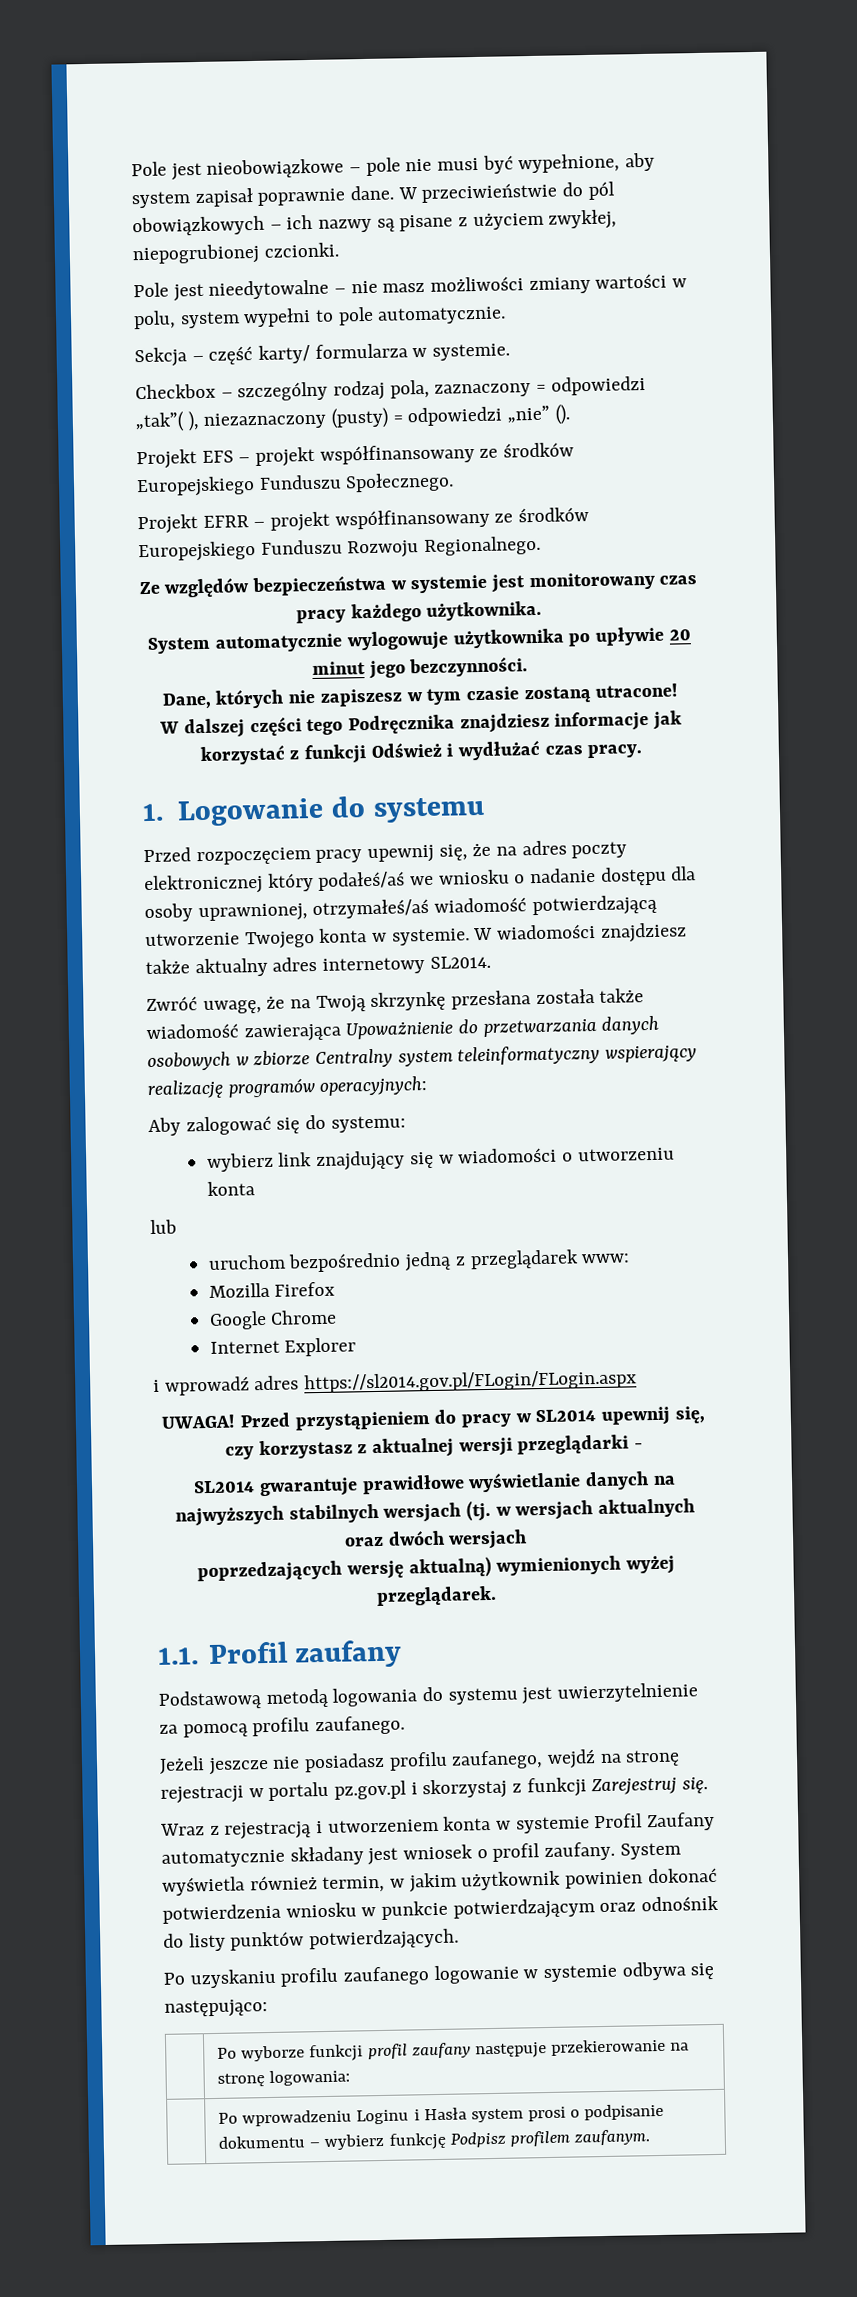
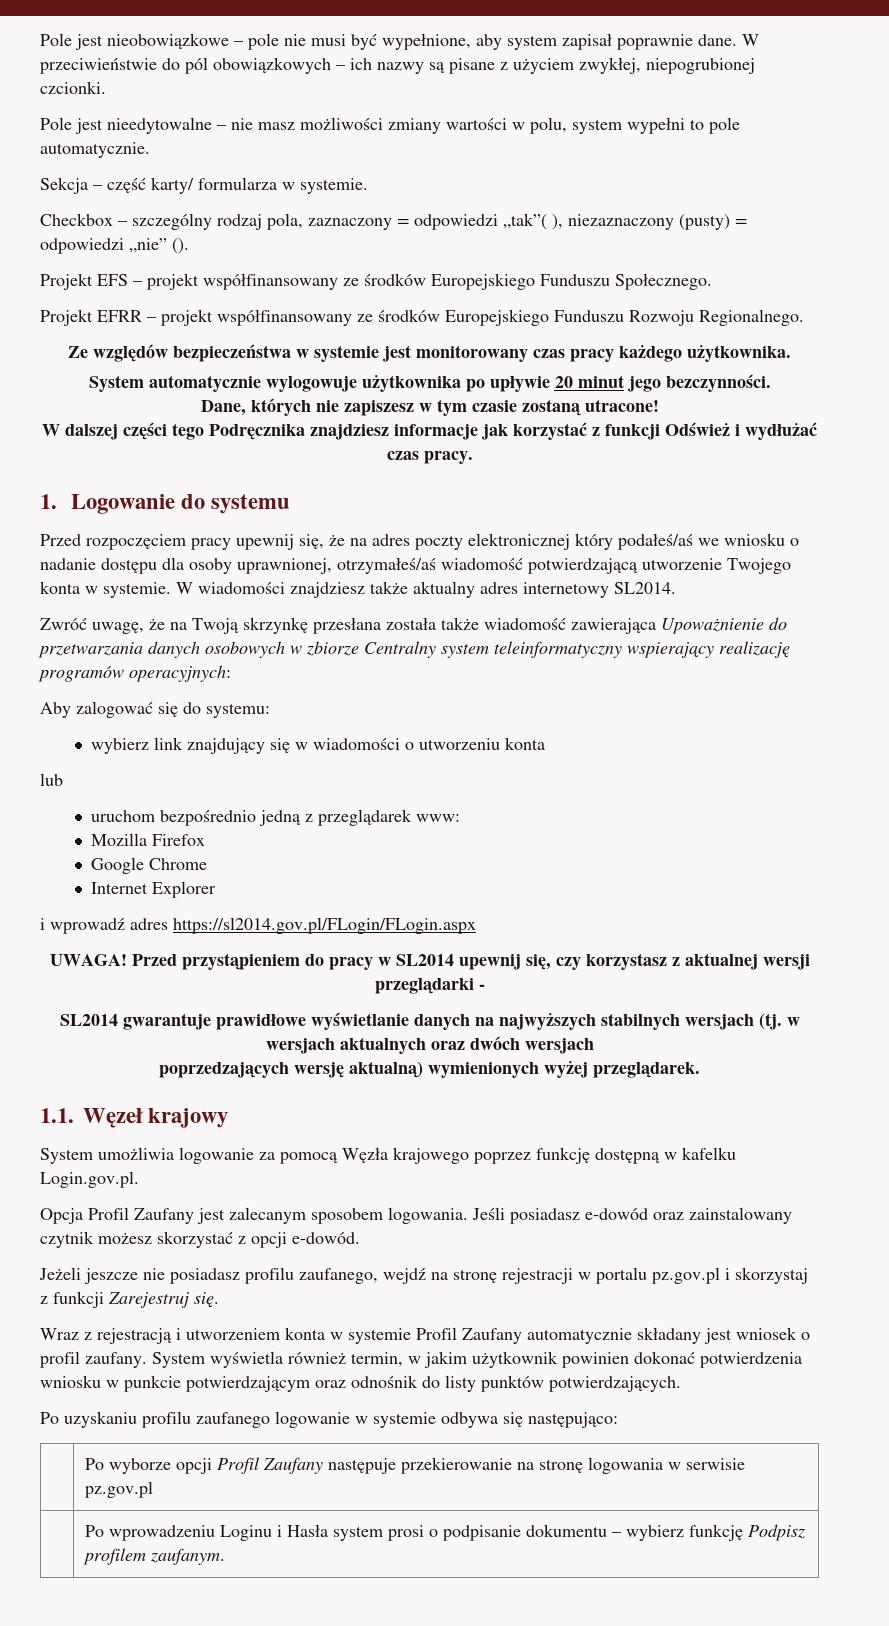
[207,1639,403,1669] [158,1682,699,1710] [159,1715,406,1738] Profil zaufany // Podstawową metodą logowania do systemu jest uwierzytelnienie za pomocą profilu zaufanego. -> [83,1108,229,1128] [40,1147,736,1164] [40,1171,139,1188] [40,1207,792,1224] [40,1231,360,1248] Węzeł krajowy // System umożliwia logowanie za pomocą Węzła krajowego poprzez funkcję dostępną w kafelku Login.gov.pl. // Opcja Profil Zaufany jest zalecanym sposobem logowania. Jeśli posiadasz e-dowód oraz zainstalowany czytnik możesz skorzystać z opcji e-dowód.
[309,2042,471,2062] funkcji profil zaufany -> [176,1457,324,1474] opcji Profil Zaufany
[269,2069,351,2087] logowania: -> [588,1457,746,1474] [85,1481,154,1498] logowania w serwisie pz.gov.pl

